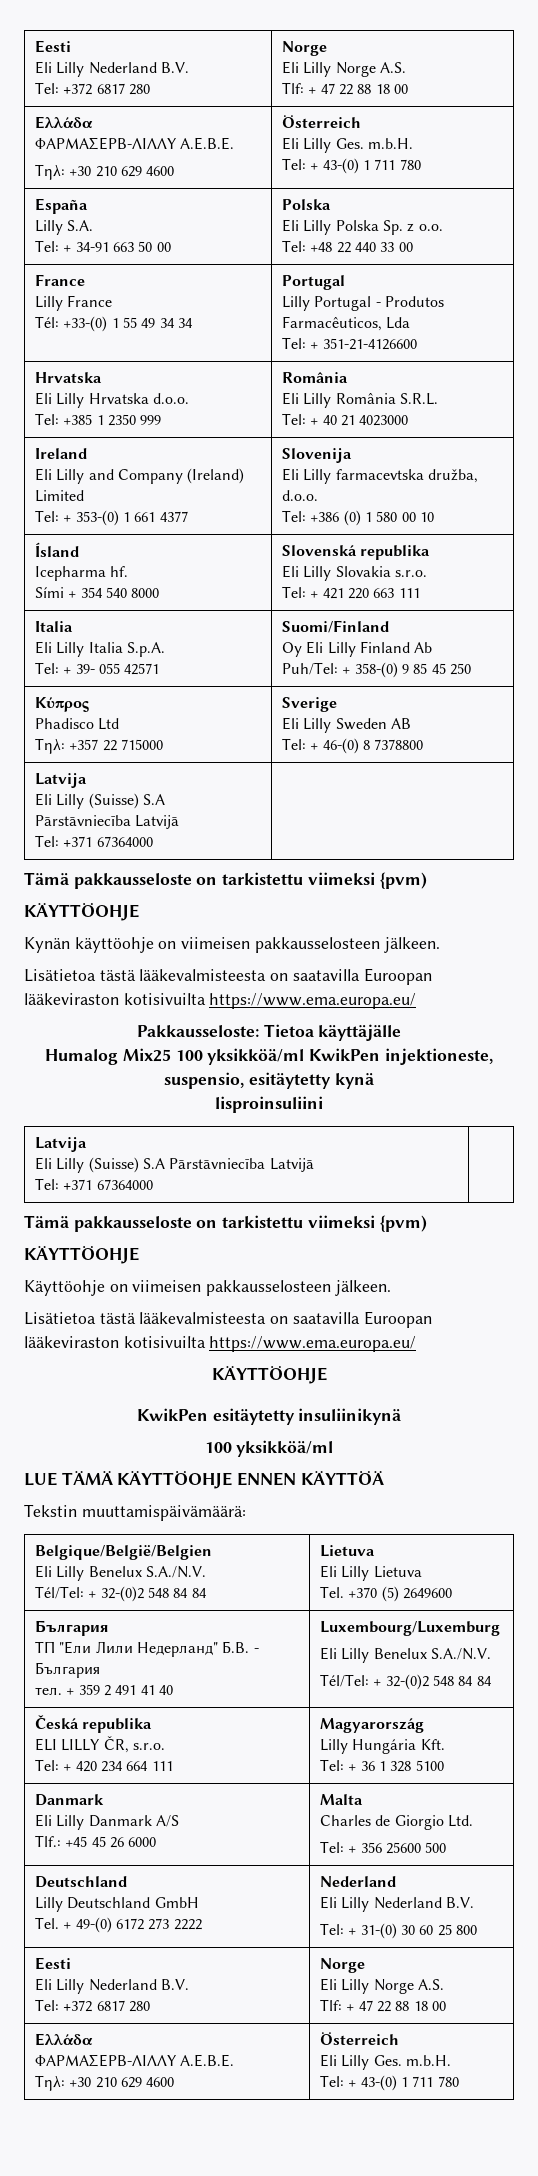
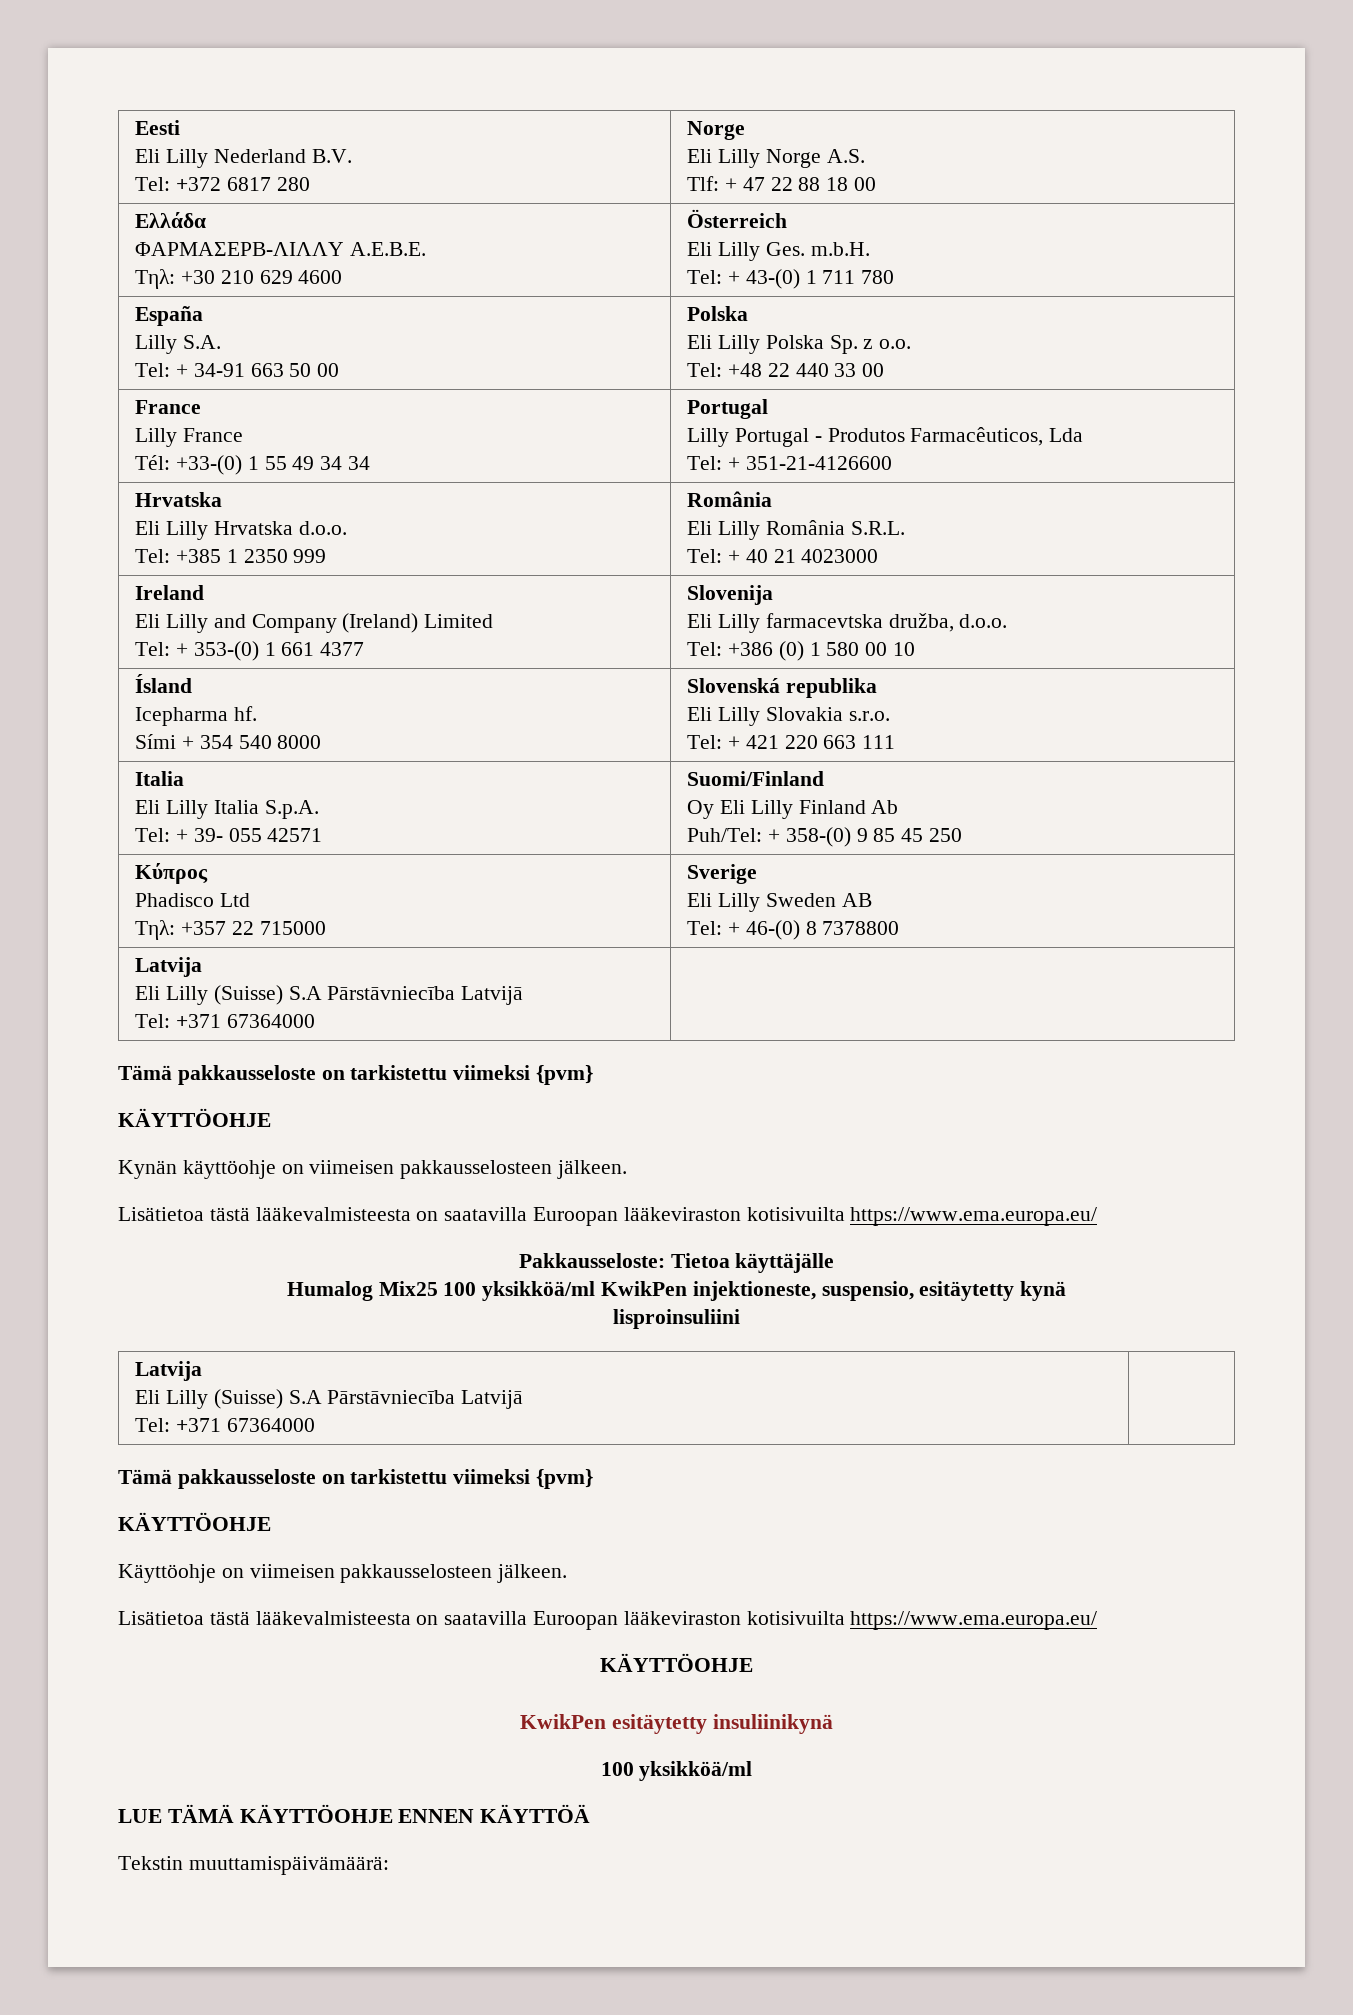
[379,872,427,889] {pvm) -> [536,1065,594,1085] {pvm}
[379,1215,427,1232] {pvm) -> [536,1469,594,1489] {pvm}
[35,1545,213,1560] [35,1565,207,1581] [35,1586,207,1602] [320,1545,376,1557] [320,1565,422,1581] [320,1586,453,1602] [35,1620,110,1636] [35,1641,259,1657] [35,1662,101,1678] [35,1684,174,1696] [320,1621,501,1636] [320,1647,492,1663] [320,1674,492,1690] [35,1715,153,1733] [35,1736,166,1753] [35,1759,173,1772] [320,1718,425,1733] [320,1739,445,1754] [320,1759,444,1772] [35,1794,105,1806] [35,1814,180,1830] [35,1835,157,1848] [320,1794,364,1805] [320,1815,474,1830] [320,1841,447,1854] [35,1876,128,1888] [35,1897,199,1912] [35,1917,202,1933] [320,1876,397,1887] [320,1896,475,1912] [320,1923,478,1939] [35,1957,72,1970] [35,1978,190,1994] [35,1999,151,2012] [320,1958,366,1973] [320,1978,445,1994] [320,1999,447,2012] [35,2033,94,2046] [35,2054,235,2067] [35,2075,175,2091] [320,2032,400,2045] [320,2054,452,2070] [320,2075,459,2091] // Belgique/België/Belgien // Eli Lilly Benelux S.A./N.V. // Tél/Tel: + 32-(0)2 548 84 84 | Lietuva // Eli Lilly Lietuva // Tel. +370 (5) 2649600 // България // ТП "Ели Лили Недерланд" Б.В. - България // тел. + 359 2 491 41 40 | Luxembourg/Luxemburg // Eli Lilly Benelux S.A./N.V. // Tél/Tel: + 32-(0)2 548 84 84 // Česká republika // ELI LILLY ČR, s.r.o. // Tel: + 420 234 664 111 | Magyarország // Lilly Hungária Kft. // Tel: + 36 1 328 5100 // Danmark // Eli Lilly Danmark A/S // Tlf.: +45 45 26 6000 | Malta // Charles de Giorgio Ltd. // Tel: + 356 25600 500 // Deutschland // Lilly Deutschland GmbH // Tel. + 49-(0) 6172 273 2222 | Nederland // Eli Lilly Nederland B.V. // Tel: + 31-(0) 30 60 25 800 // Eesti // Eli Lilly Nederland B.V. // Tel: +372 6817 280 | Norge // Eli Lilly Norge A.S. // Tlf: + 47 22 88 18 00 // Ελλάδα // ΦΑΡΜΑΣΕΡΒ-ΛΙΛΛΥ Α.Ε.Β.Ε. // Τηλ: +30 210 629 4600 | Österreich // Eli Lilly Ges. m.b.H. // Tel: + 43-(0) 1 711 780 -> (389, 1865) none

